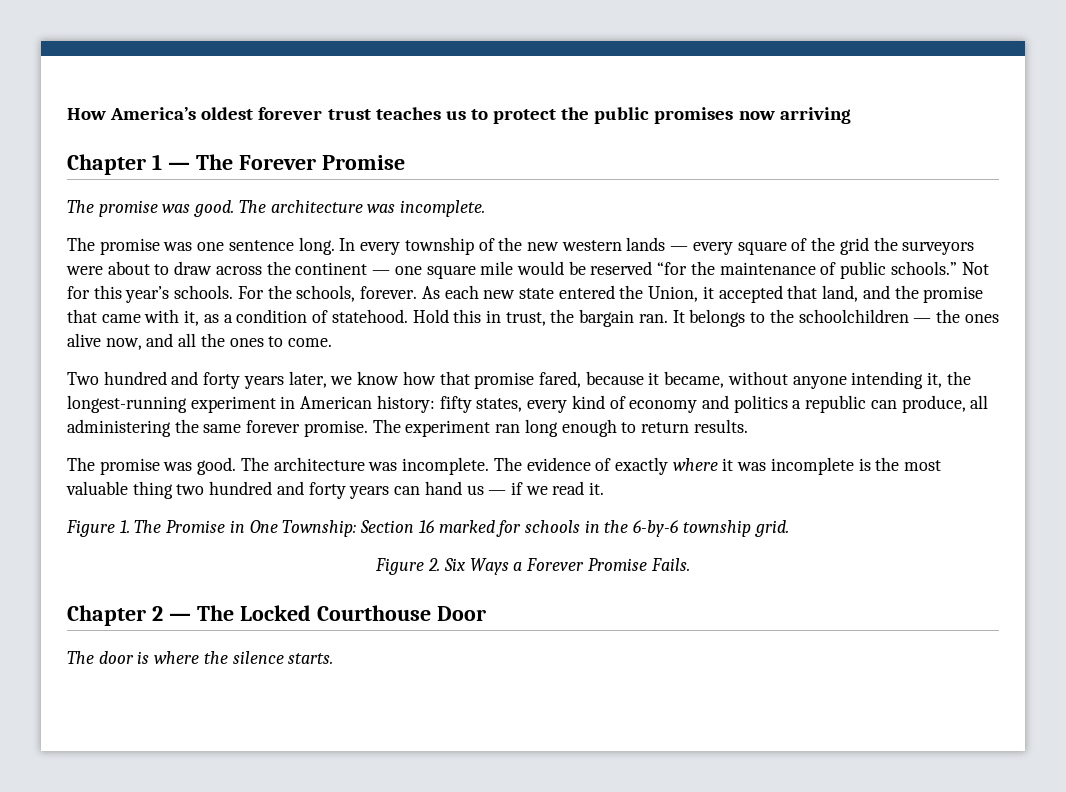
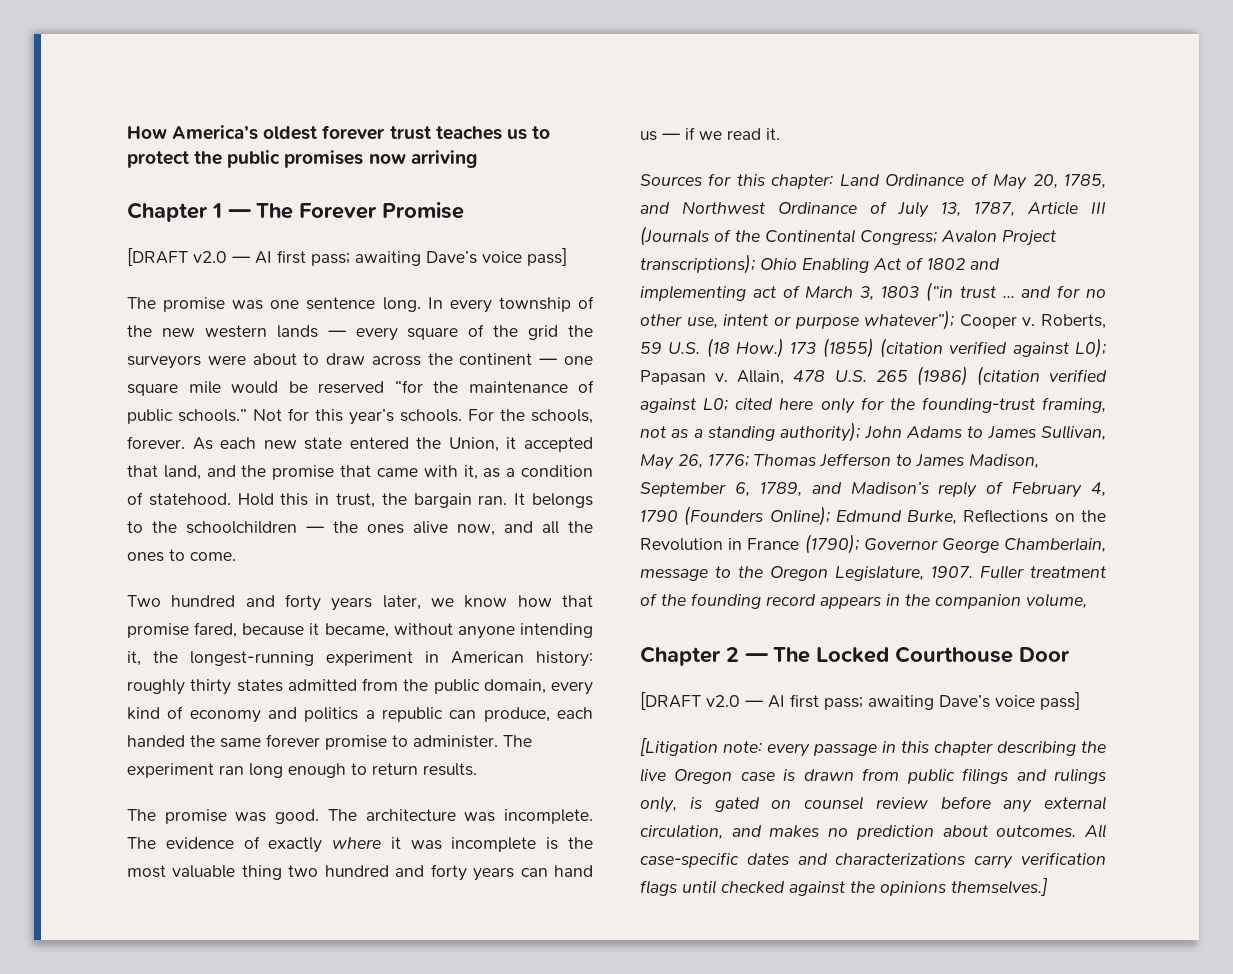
[67,200,486,217] The promise was good. The architecture was incomplete. -> [127,248,567,266] [DRAFT v2.0 — AI first pass; awaiting Dave’s voice pass]
[439,396,523,413] fifty states, -> [127,678,546,695] roughly thirty states admitted from the public domain,
[970,395,989,409] [67,419,171,437] all administering -> [557,707,593,719] [127,735,185,747] each handed
[303,420,368,437] promise. -> [325,735,498,750] promise to administer.
[66,520,789,537] [375,558,690,575] Figure 1. The Promise in One Township: Section 16 marked for schools in the 6-by-6 township grid. // Figure 2. Six Ways a Forever Promise Fails. -> [640,173,1106,190] [640,201,1106,218] [640,226,1056,246] [640,254,1000,274] [640,282,1106,302] [640,310,1106,330] [640,338,1106,358] [640,366,1107,386] [640,397,1106,414] [640,422,1106,442] [640,453,1039,470] [640,481,1106,498] [640,506,1106,526] [640,534,1106,554] [640,565,1106,581] [640,593,1087,609] Sources for this chapter: Land Ordinance of May 20, 1785, and Northwest Ordinance of July 13, 1787, Article III (Journals of the Continental Congress; Avalon Project transcriptions); Ohio Enabling Act of 1802 and implementing act of March 3, 1803 (“in trust … and for no other use, intent or purpose whatever”); Cooper v. Roberts, 59 U.S. (18 How.) 173 (1855) (citation verified against L0); Papasan v. Allain, 478 U.S. 265 (1986) (citation verified against L0; cited here only for the founding-trust framing, not as a standing authority); John Adams to James Sullivan, May 26, 1776; Thomas Jefferson to James Madison, September 6, 1789, and Madison’s reply of February 4, 1790 (Founders Online); Edmund Burke, Reflections on the Revolution in France (1790); Governor George Chamberlain, message to the Oregon Legislature, 1907. Fuller treatment of the founding record appears in the companion volume,
[67,651,334,664] The door is where the silence starts. -> [640,692,1080,710] [640,738,1106,757] [640,768,1107,784] [640,796,1106,813] [640,824,1106,840] [640,852,1106,869] [640,878,1048,896] [DRAFT v2.0 — AI first pass; awaiting Dave’s voice pass] // [Litigation note: every passage in this chapter describing the live Oregon case is drawn from public filings and rulings only, is gated on counsel review before any external circulation, and makes no prediction about outcomes. All case-specific dates and characterizations carry verification flags until checked against the opinions themselves.]

